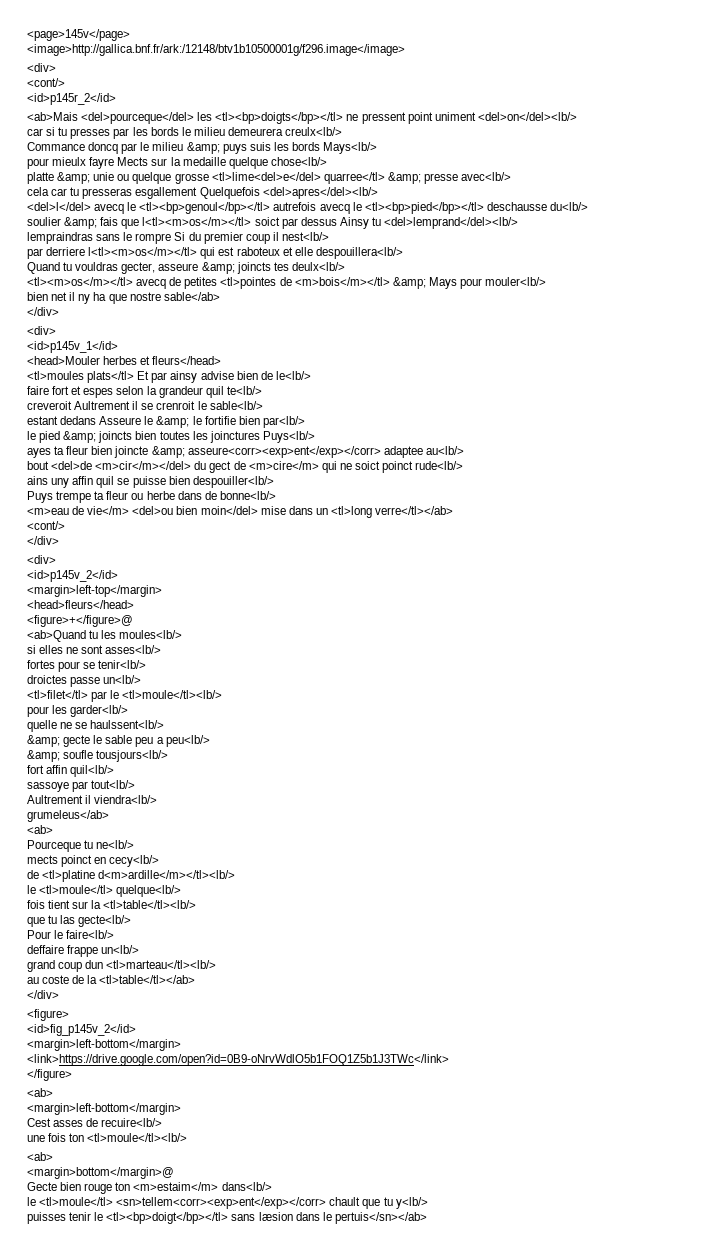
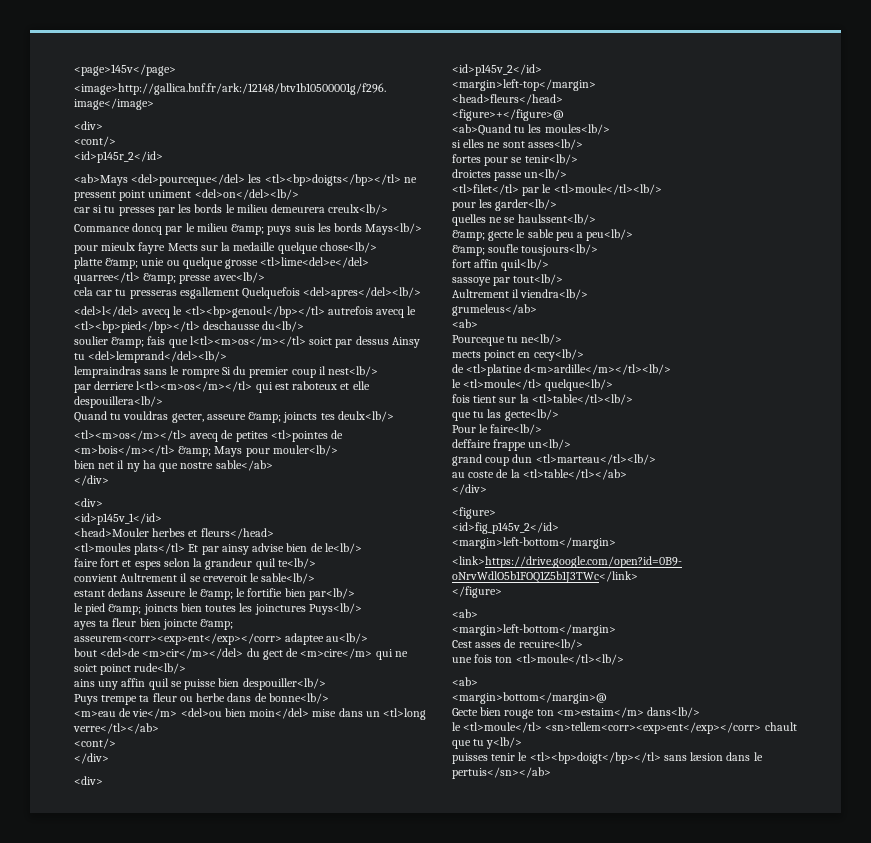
[27,112,78,121] <ab>Mais -> [74,174,128,186] <ab>Mays
[27,401,72,410] creveroit -> [74,574,117,582] convient
[156,401,196,410] crenroit -> [202,574,247,582] creveroit
[187,446,381,458] asseure<corr><exp>ent</exp></corr> -> [74,633,282,645] asseurem<corr><exp>ent</exp></corr>
[27,720,57,732] quelle -> [452,214,486,226] quelles

